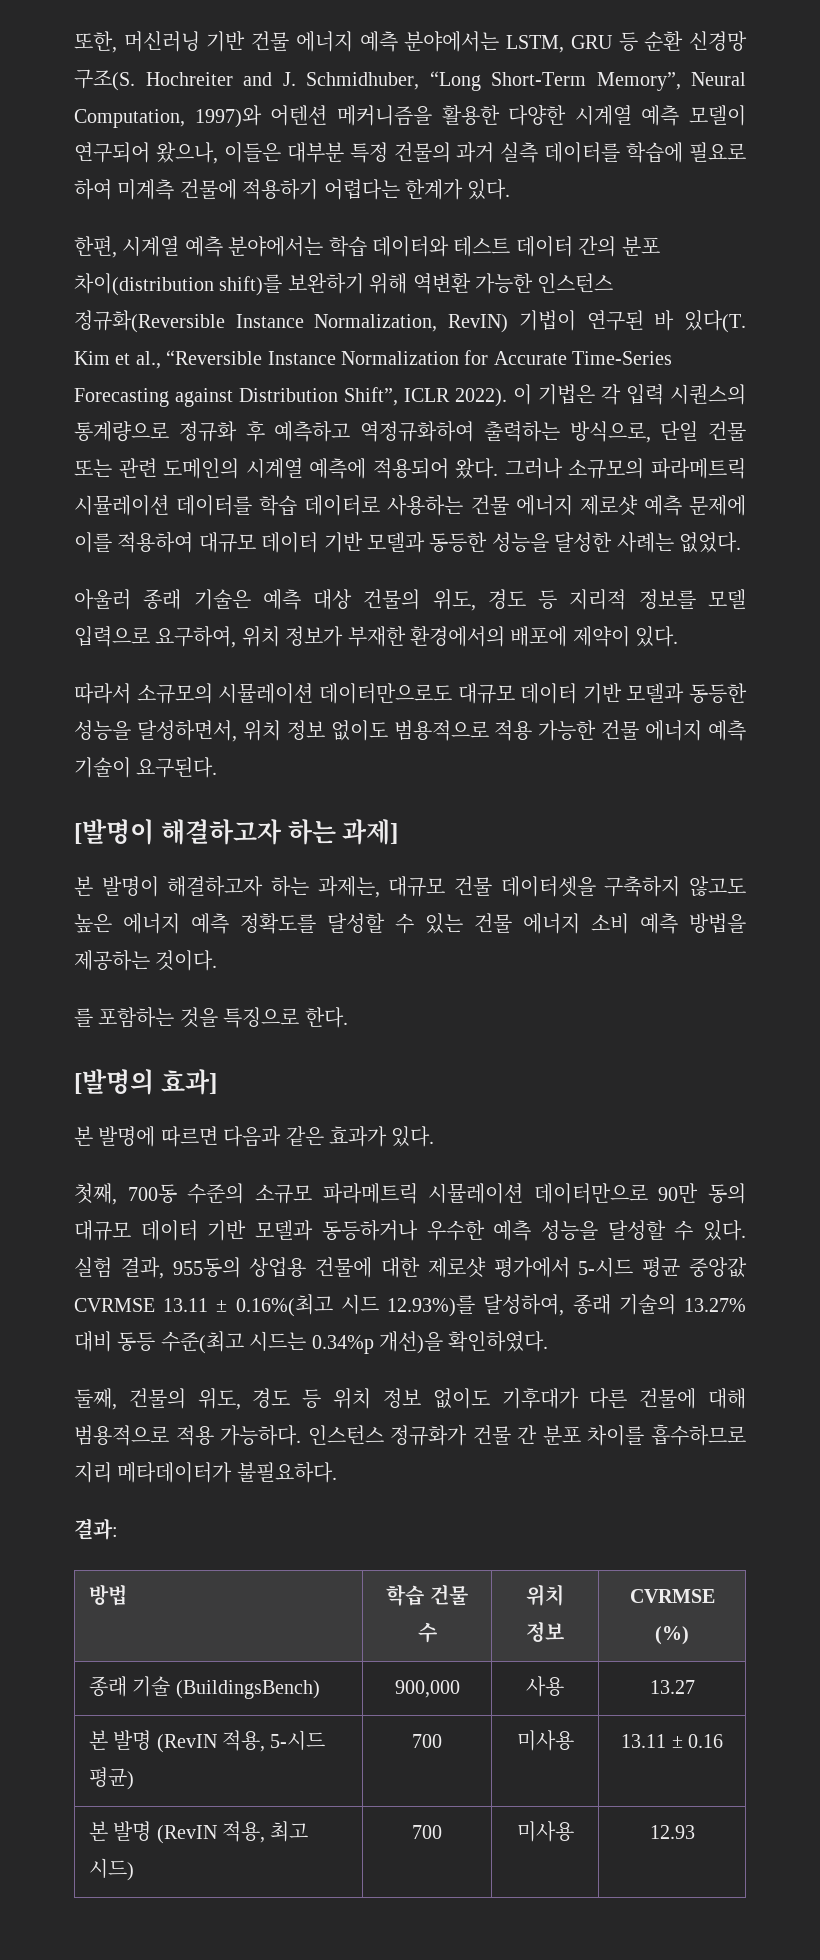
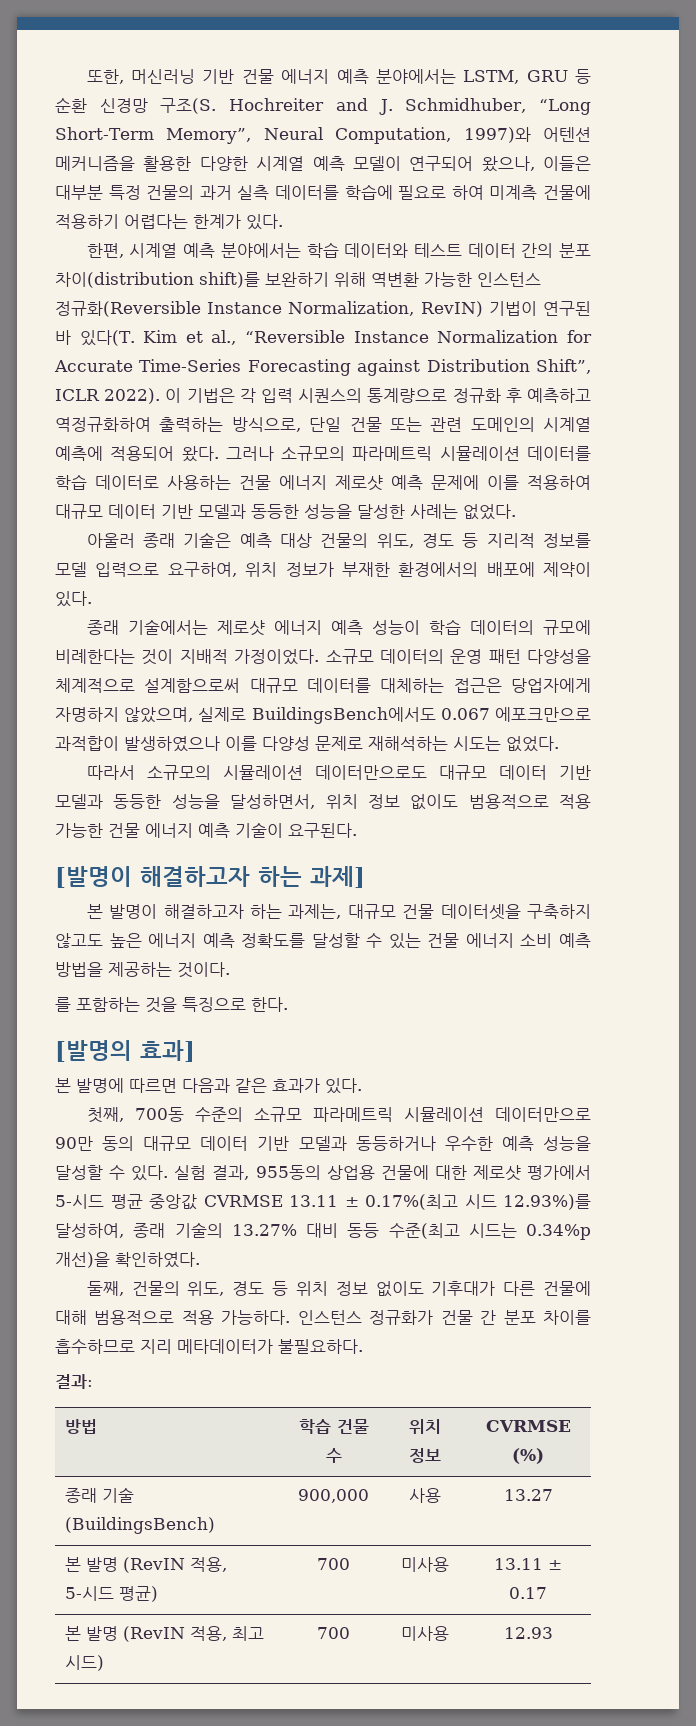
(679, 636) none -> [86,619,591,636] [55,649,591,665] [55,678,591,693] [55,707,591,724] [55,736,559,752] // 종래 기술에서는 제로샷 에너지 예측 성능이 학습 데이터의 규모에 비례한다는 것이 지배적 가정이었다. 소규모 데이터의 운영 패턴 다양성을 체계적으로 설계함으로써 대규모 데이터를 대체하는 접근은 당업자에게 자명하지 않았으며, 실제로 BuildingsBench에서도 0.067 에포크만으로 과적합이 발생하였으나 이를 다양성 문제로 재해석하는 시도는 없었다.
[235,1294,333,1317] 0.16%(최고 -> [365,1194,458,1210] 0.17%(최고
[687,1734,723,1748] 0.16 -> [509,1587,547,1599] 0.17

